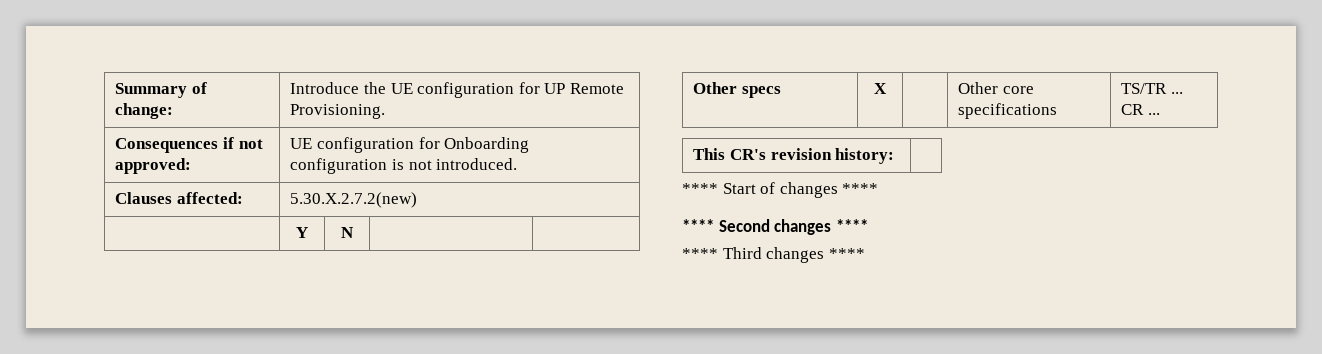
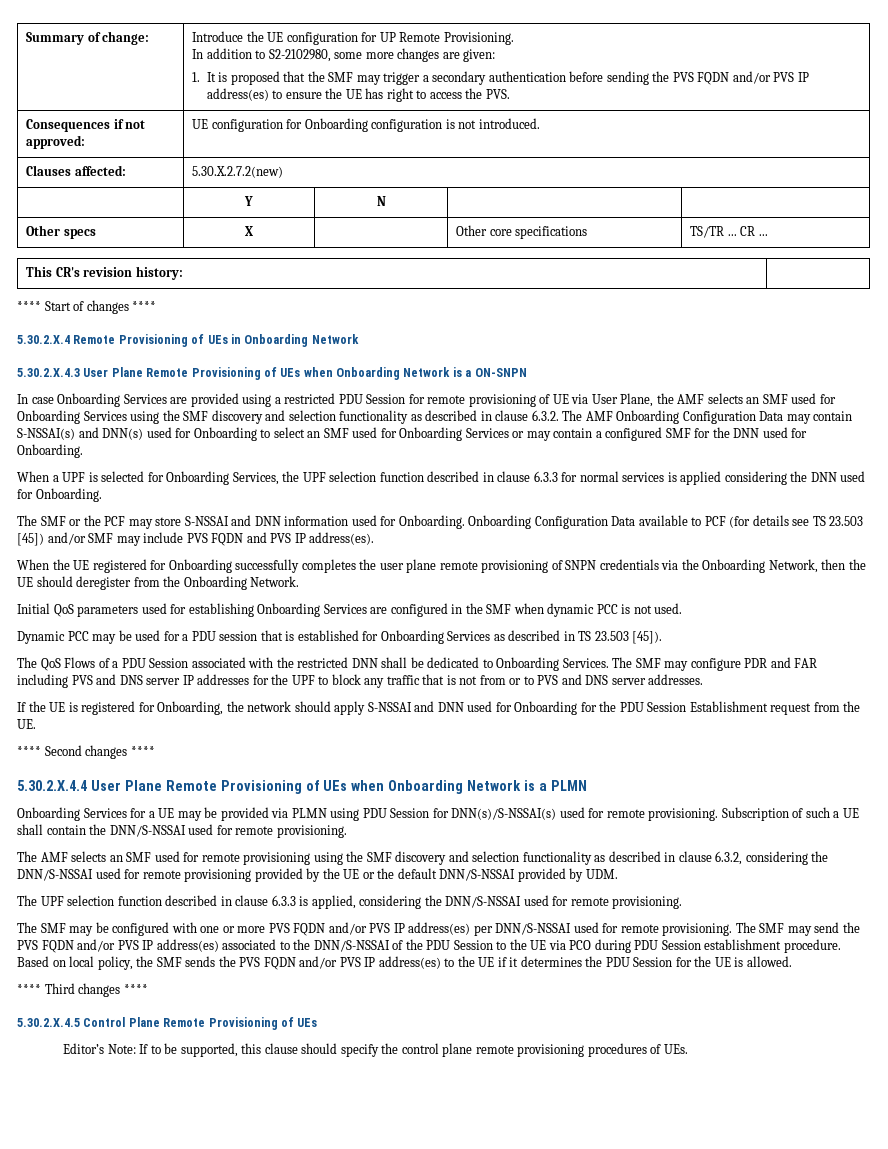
(386, 111) none -> [192,48,496,62] [192,71,809,85] [206,88,510,102] // In addition to S2-2102980, some more changes are given: // 1. It is proposed that the SMF may trigger a secondary authentication before sending the PVS FQDN and/or PVS IP address(es) to ensure the UE has right to access the PVS.
[682,219,868,235] [682,247,865,263] **** Second changes **** // **** Third changes **** -> [17,334,359,347] [17,367,527,380] [17,393,836,407] [17,410,853,424] [17,427,808,441] [17,444,83,458] [17,471,866,485] [17,488,102,502] [17,515,864,529] [17,532,375,546] [17,559,866,573] [17,576,300,590] [17,603,683,617] [17,630,663,644] [17,657,818,671] [17,674,704,688] [17,701,861,715] [17,719,36,729] [17,745,155,759] [17,780,587,794] [17,807,859,821] [17,824,347,838] [17,851,829,865] [17,868,618,882] [17,895,683,909] [17,922,860,936] [17,939,841,953] [17,956,792,970] [17,983,148,997] [17,1017,318,1030] [62,1043,688,1057] 5.30.2.X.4 Remote Provisioning of UEs in Onboarding Network // 5.30.2.X.4.3 User Plane Remote Provisioning of UEs when Onboarding Network is a ON-SNPN // In case Onboarding Services are provided using a restricted PDU Session for remote provisioning of UE via User Plane, the AMF selects an SMF used for Onboarding Services using the SMF discovery and selection functionality as described in clause 6.3.2. The AMF Onboarding Configuration Data may contain S-NSSAI(s) and DNN(s) used for Onboarding to select an SMF used for Onboarding Services or may contain a configured SMF for the DNN used for Onboarding. // When a UPF is selected for Onboarding Services, the UPF selection function described in clause 6.3.3 for normal services is applied considering the DNN used for Onboarding. // The SMF or the PCF may store S-NSSAI and DNN information used for Onboarding. Onboarding Configuration Data available to PCF (for details see TS 23.503 [45]) and/or SMF may include PVS FQDN and PVS IP address(es). // When the UE registered for Onboarding successfully completes the user plane remote provisioning of SNPN credentials via the Onboarding Network, then the UE should deregister from the Onboarding Network. // Initial QoS parameters used for establishing Onboarding Services are configured in the SMF when dynamic PCC is not used. // Dynamic PCC may be used for a PDU session that is established for Onboarding Services as described in TS 23.503 [45]). // The QoS Flows of a PDU Session associated with the restricted DNN shall be dedicated to Onboarding Services. The SMF may configure PDR and FAR including PVS and DNS server IP addresses for the UPF to block any traffic that is not from or to PVS and DNS server addresses. // If the UE is registered for Onboarding, the network should apply S-NSSAI and DNN used for Onboarding for the PDU Session Establishment request from the UE. // **** Second changes **** // 5.30.2.X.4.4 User Plane Remote Provisioning of UEs when Onboarding Network is a PLMN // Onboarding Services for a UE may be provided via PLMN using PDU Session for DNN(s)/S-NSSAI(s) used for remote provisioning. Subscription of such a UE shall contain the DNN/S-NSSAI used for remote provisioning. // The AMF selects an SMF used for remote provisioning using the SMF discovery and selection functionality as described in clause 6.3.2, considering the DNN/S-NSSAI used for remote provisioning provided by the UE or the default DNN/S-NSSAI provided by UDM. // The UPF selection function described in clause 6.3.3 is applied, considering the DNN/S-NSSAI used for remote provisioning. // The SMF may be configured with one or more PVS FQDN and/or PVS IP address(es) per DNN/S-NSSAI used for remote provisioning. The SMF may send the PVS FQDN and/or PVS IP address(es) associated to the DNN/S-NSSAI of the PDU Session to the UE via PCO during PDU Session establishment procedure. Based on local policy, the SMF sends the PVS FQDN and/or PVS IP address(es) to the UE if it determines the PDU Session for the UE is allowed. // **** Third changes **** // 5.30.2.X.4.5 Control Plane Remote Provisioning of UEs // Editor’s Note: If to be supported, this clause should specify the control plane remote provisioning procedures of UEs.

